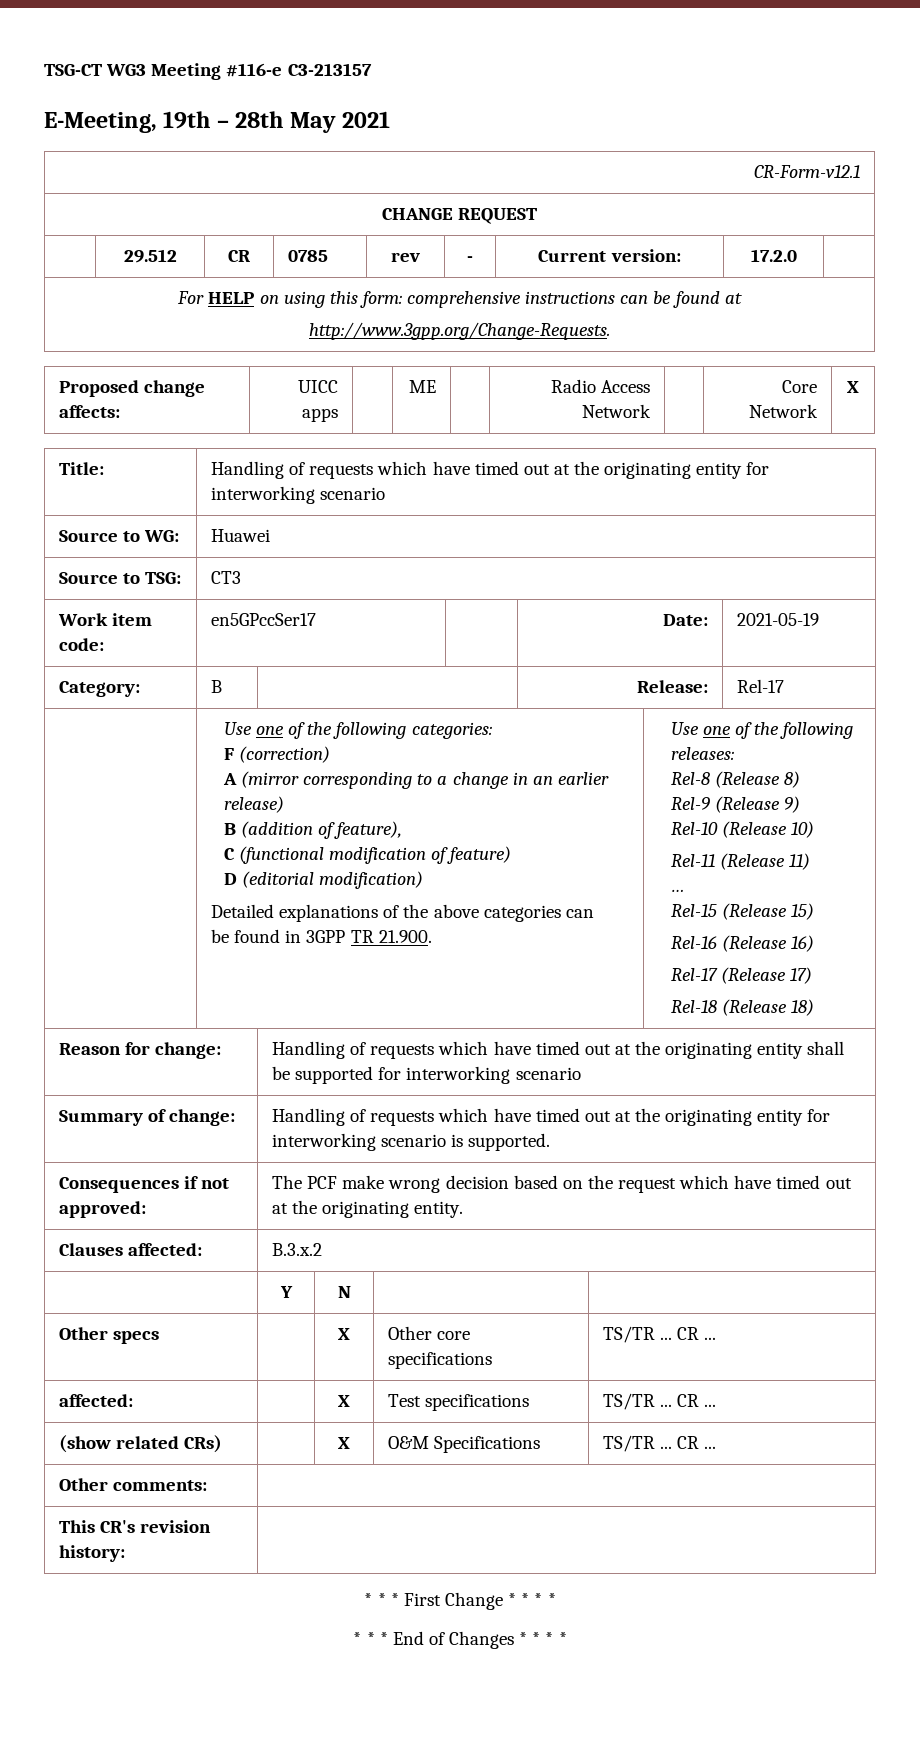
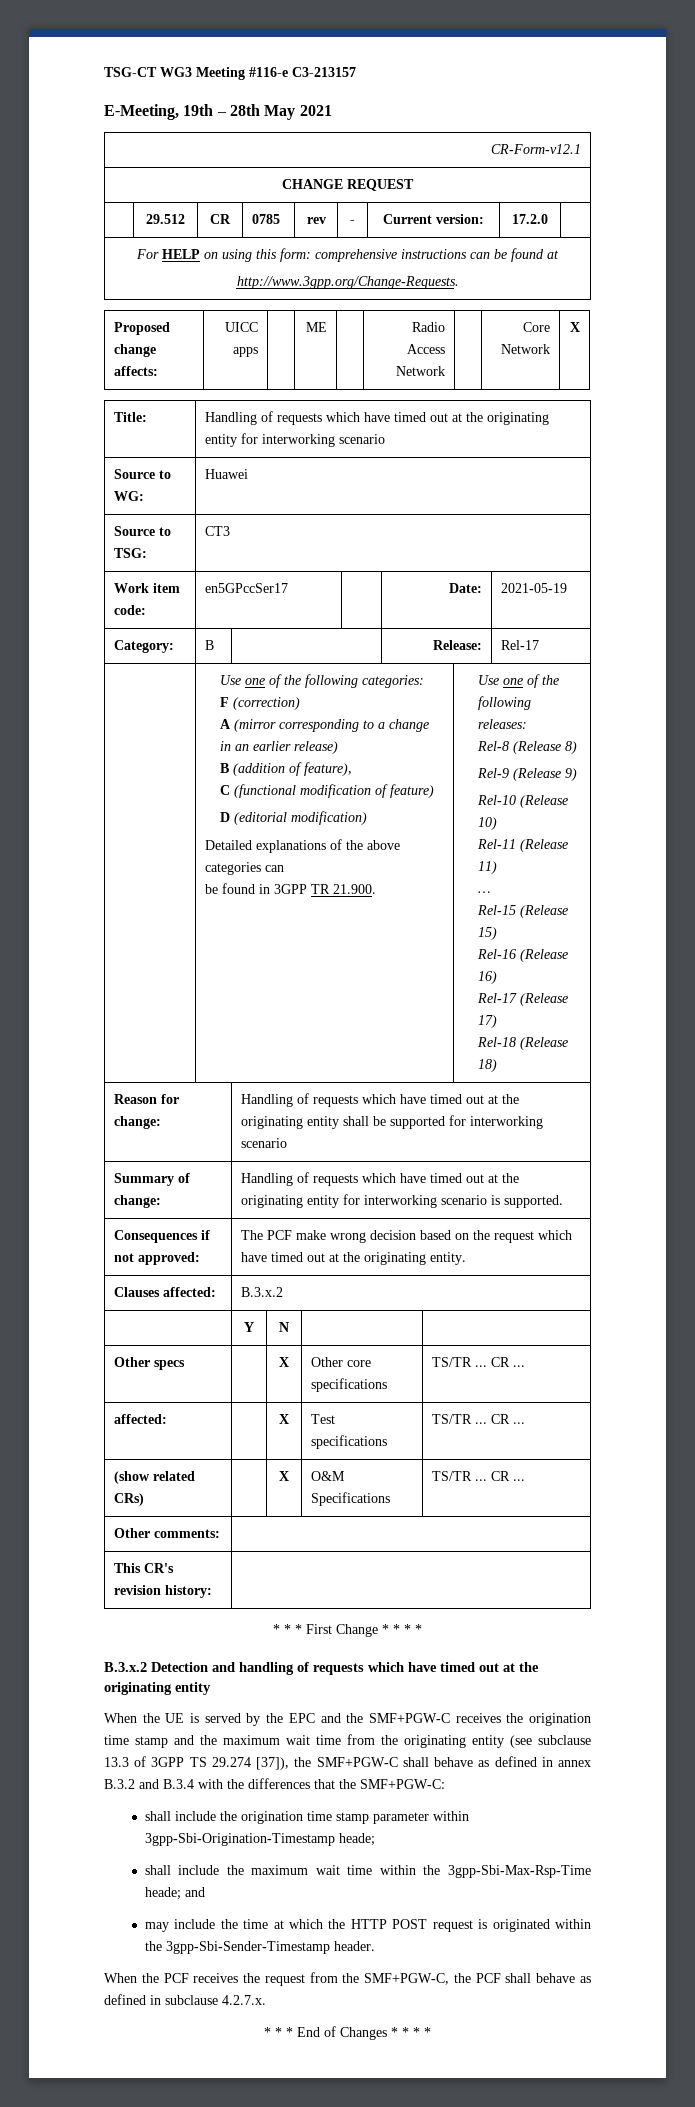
(556, 1599) none -> [104,1662,539,1675] [104,1682,211,1695] [104,1713,591,1726] [104,1734,591,1748] [104,1756,591,1770] [104,1778,445,1789] [144,1811,469,1824] [144,1833,375,1846] [144,1865,591,1878] [144,1887,205,1900] [144,1919,591,1932] [144,1941,375,1954] [104,1972,591,1986] [104,1994,266,2005] // B.3.x.2 Detection and handling of requests which have timed out at the originating entity // When the UE is served by the EPC and the SMF+PGW-C receives the origination time stamp and the maximum wait time from the originating entity (see subclause 13.3 of 3GPP TS 29.274 [37]), the SMF+PGW-C shall behave as defined in annex B.3.2 and B.3.4 with the differences that the SMF+PGW-C: // shall include the origination time stamp parameter within 3gpp-Sbi-Origination-Timestamp heade; // shall include the maximum wait time within the 3gpp-Sbi-Max-Rsp-Time heade; and // may include the time at which the HTTP POST request is originated within the 3gpp-Sbi-Sender-Timestamp header. // When the PCF receives the request from the SMF+PGW-C, the PCF shall behave as defined in subclause 4.2.7.x.

